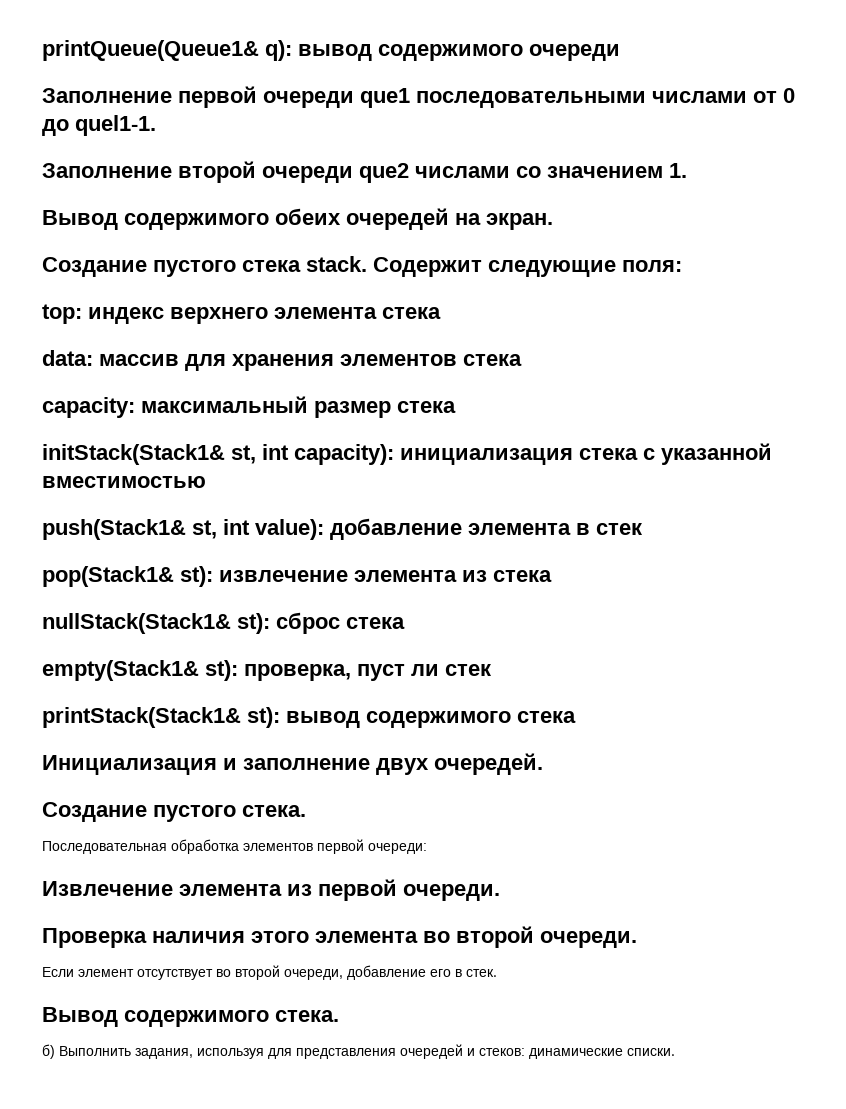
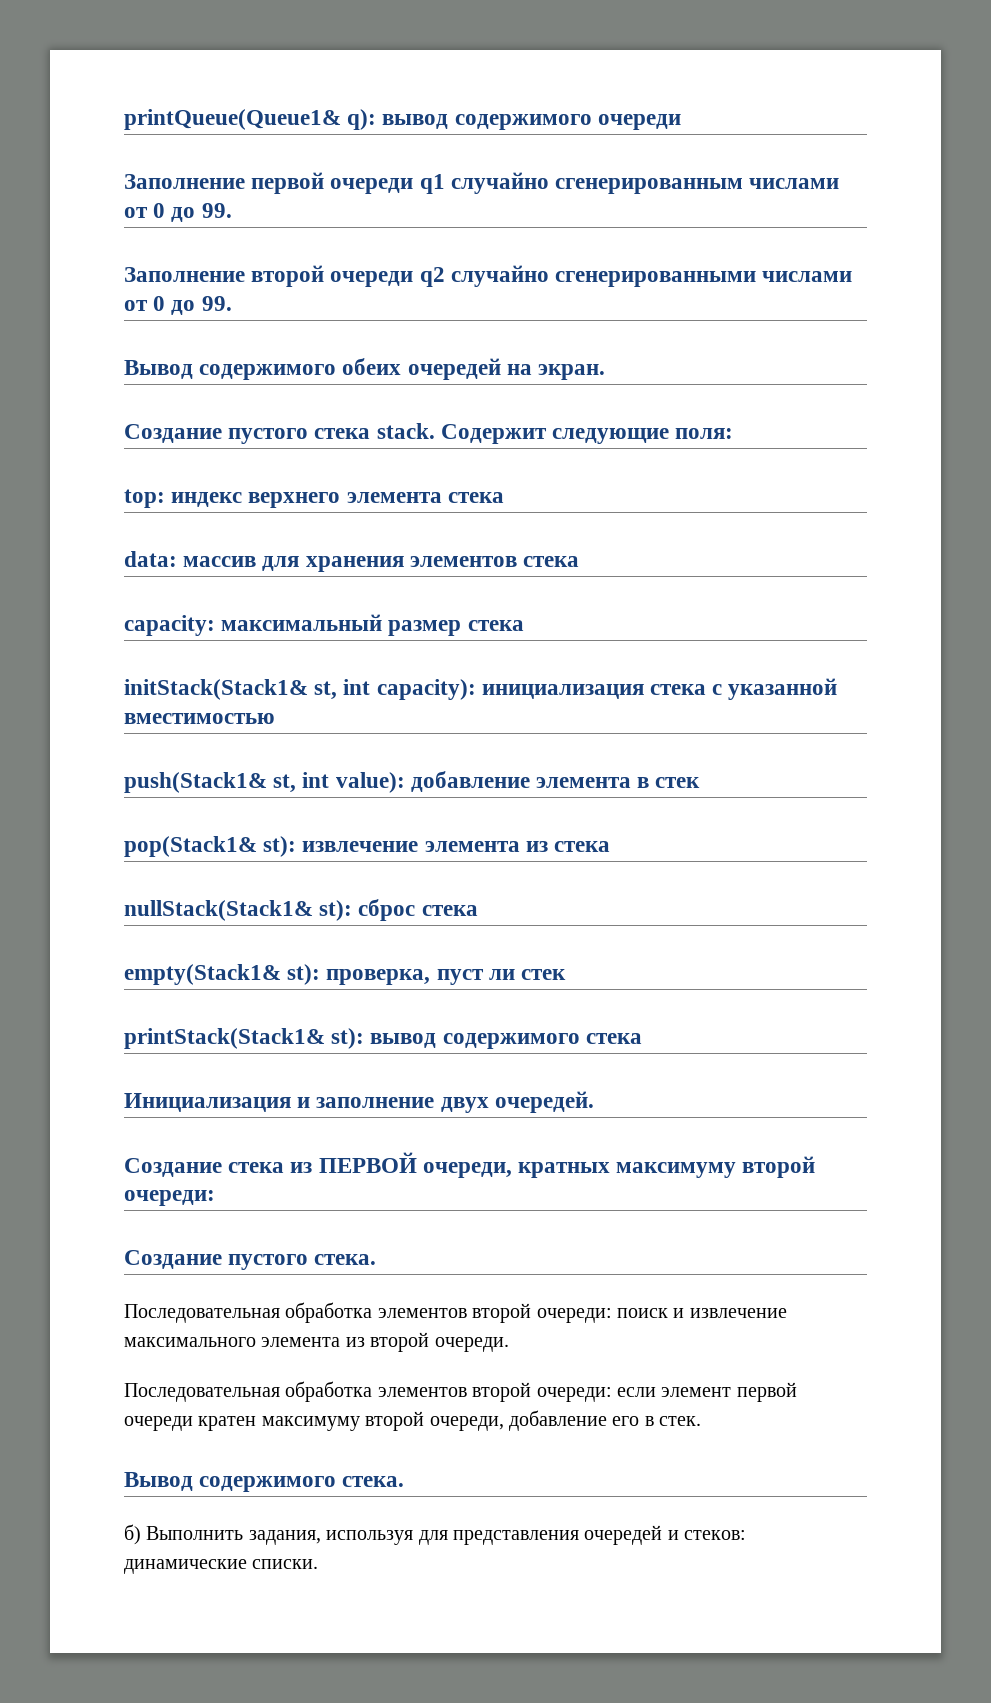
[360,88,795,108] [42,115,156,136] que1 последовательными числами от 0 до quel1-1. -> [419,172,840,194] [124,203,232,222] q1 случайно сгенерированным числами от 0 до 99.
[359,163,687,183] que2 числами со значением 1. -> [419,265,853,287] [124,296,232,315] q2 случайно сгенерированными числами от 0 до 99.
(543, 764) none -> [124,1152,816,1178] [124,1190,215,1206] // Создание стека из ПЕРВОЙ очереди, кратных максимуму второй очереди:
[317,839,427,854] [42,879,500,901] [42,926,637,948] [42,967,231,980] первой очереди: // Извлечение элемента из первой очереди. // Проверка наличия этого элемента во второй очереди. // Если элемент отсутствует во -> [472,1303,787,1323] [124,1332,509,1352] [124,1381,797,1402] [124,1416,360,1431] второй очереди: поиск и извлечение максимального элемента из второй очереди. // Последовательная обработка элементов второй очереди: если элемент первой очереди кратен максимуму

